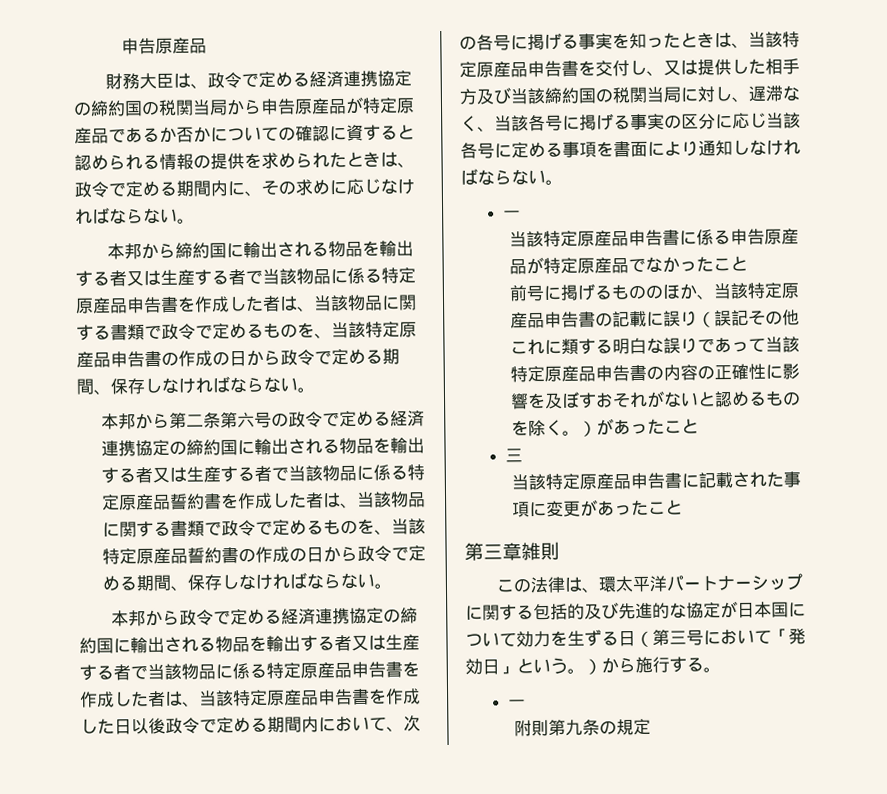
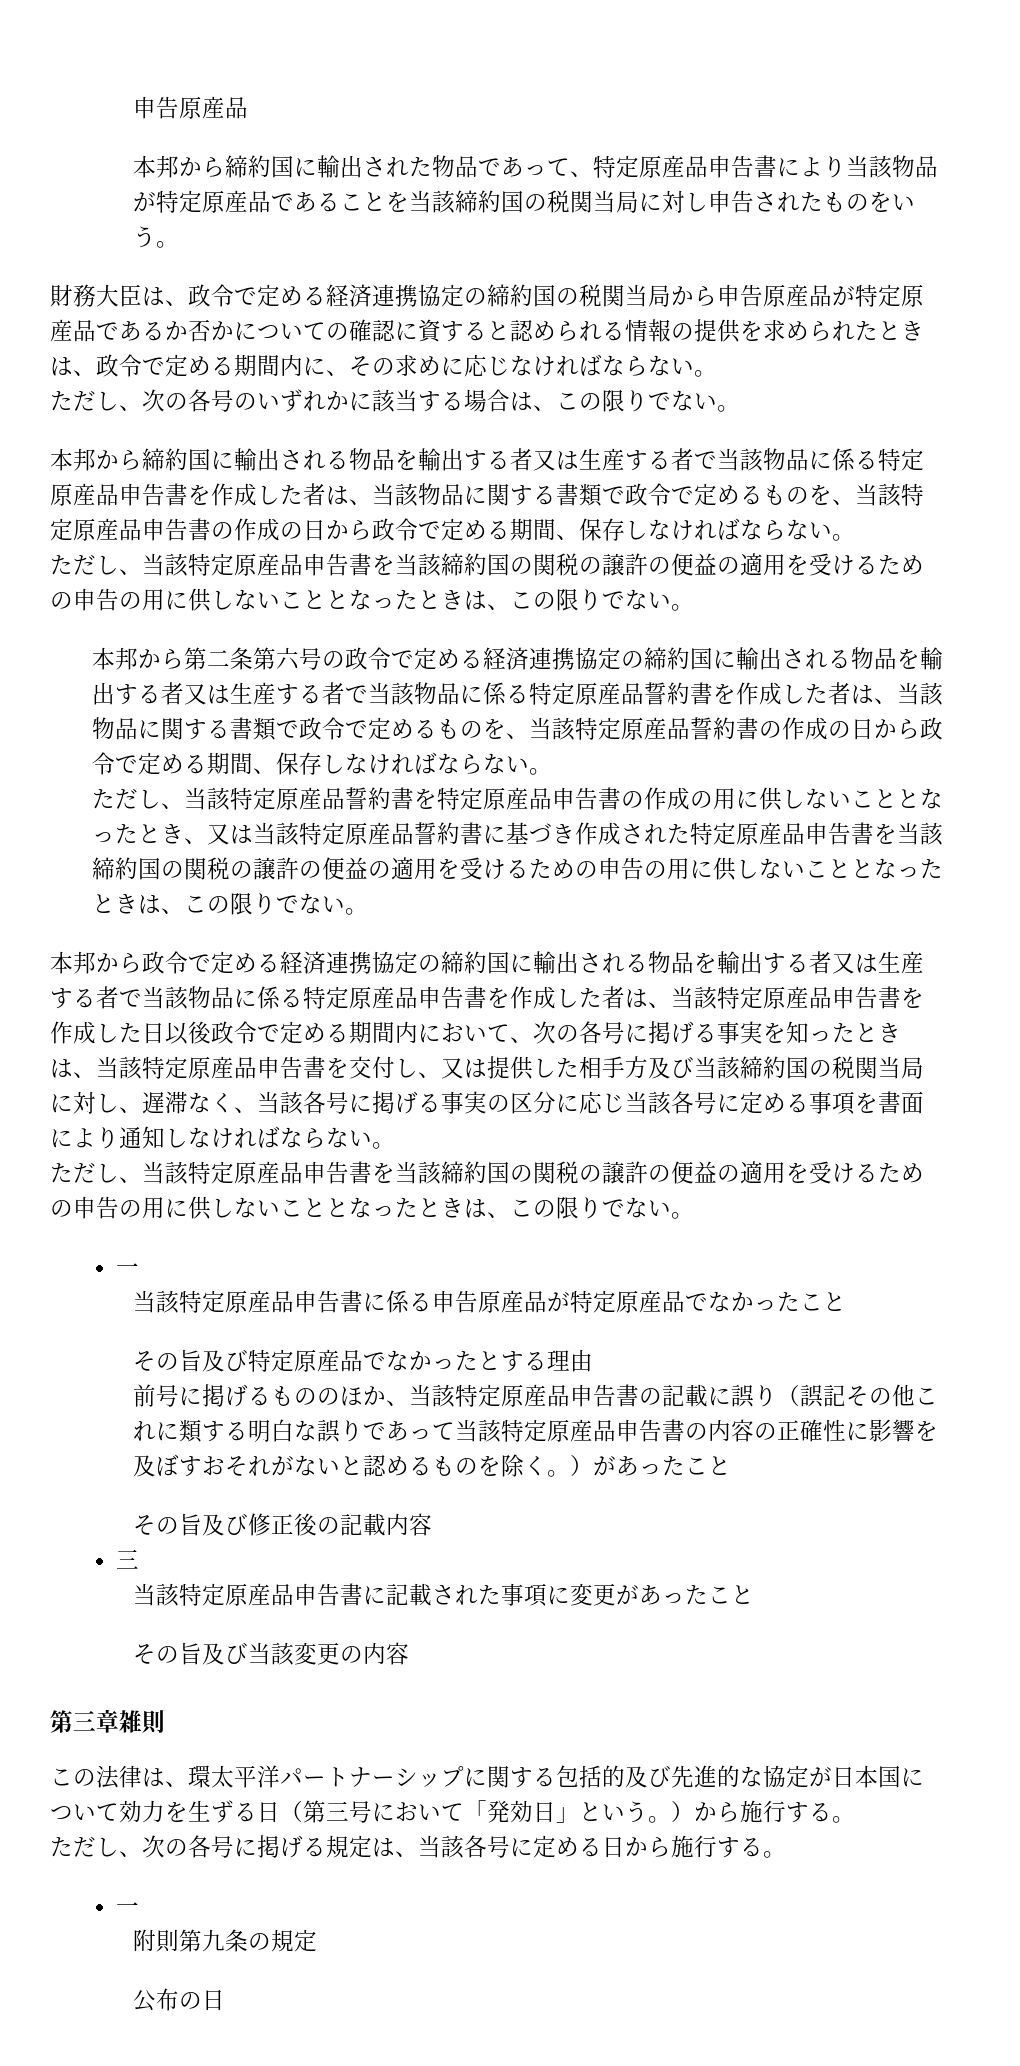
[120,37,207,55] 申告原産品 -> [133,96,249,119] [133,155,939,179] [133,190,916,214] [133,226,180,248] 申告原産品 // 本邦から締約国に輸出された物品であって、特定原産品申告書により当該物品が特定原産品であることを当該締約国の税関当局に対し申告されたものをいう。
(195, 221) none -> [50,389,740,413] // ただし、次の各号のいずれかに該当する場合は、この限りでない。
(315, 390) none -> [50,553,924,577] [50,588,694,612] // ただし、当該特定原産品申告書を当該締約国の関税の譲許の便益の適用を受けるための申告の用に供しないこととなったときは、この限りでない。
(392, 586) none -> [91,787,943,811] [91,822,943,846] [91,857,943,881] [91,892,368,915] // ただし、当該特定原産品誓約書を特定原産品申告書の作成の用に供しないこととなったとき、又は当該特定原産品誓約書に基づき作成された特定原産品申告書を当該締約国の関税の譲許の便益の適用を受けるための申告の用に供しないこととなったときは、この限りでない。
(563, 182) none -> [50,1161,924,1185] [50,1196,694,1220] // ただし、当該特定原産品申告書を当該締約国の関税の譲許の便益の適用を受けるための申告の用に供しないこととなったときは、この限りでない。
(748, 263) none -> [133,1349,594,1372] // その旨及び特定原産品でなかったとする理由
(699, 426) none -> [133,1513,433,1536] // その旨及び修正後の記載内容
(683, 507) none -> [133,1642,410,1666] // その旨及び当該変更の内容
(721, 670) none -> [50,1835,786,1859] // ただし、次の各号に掲げる規定は、当該各号に定める日から施行する。
(651, 727) none -> [133,1988,226,2012] // 公布の日

